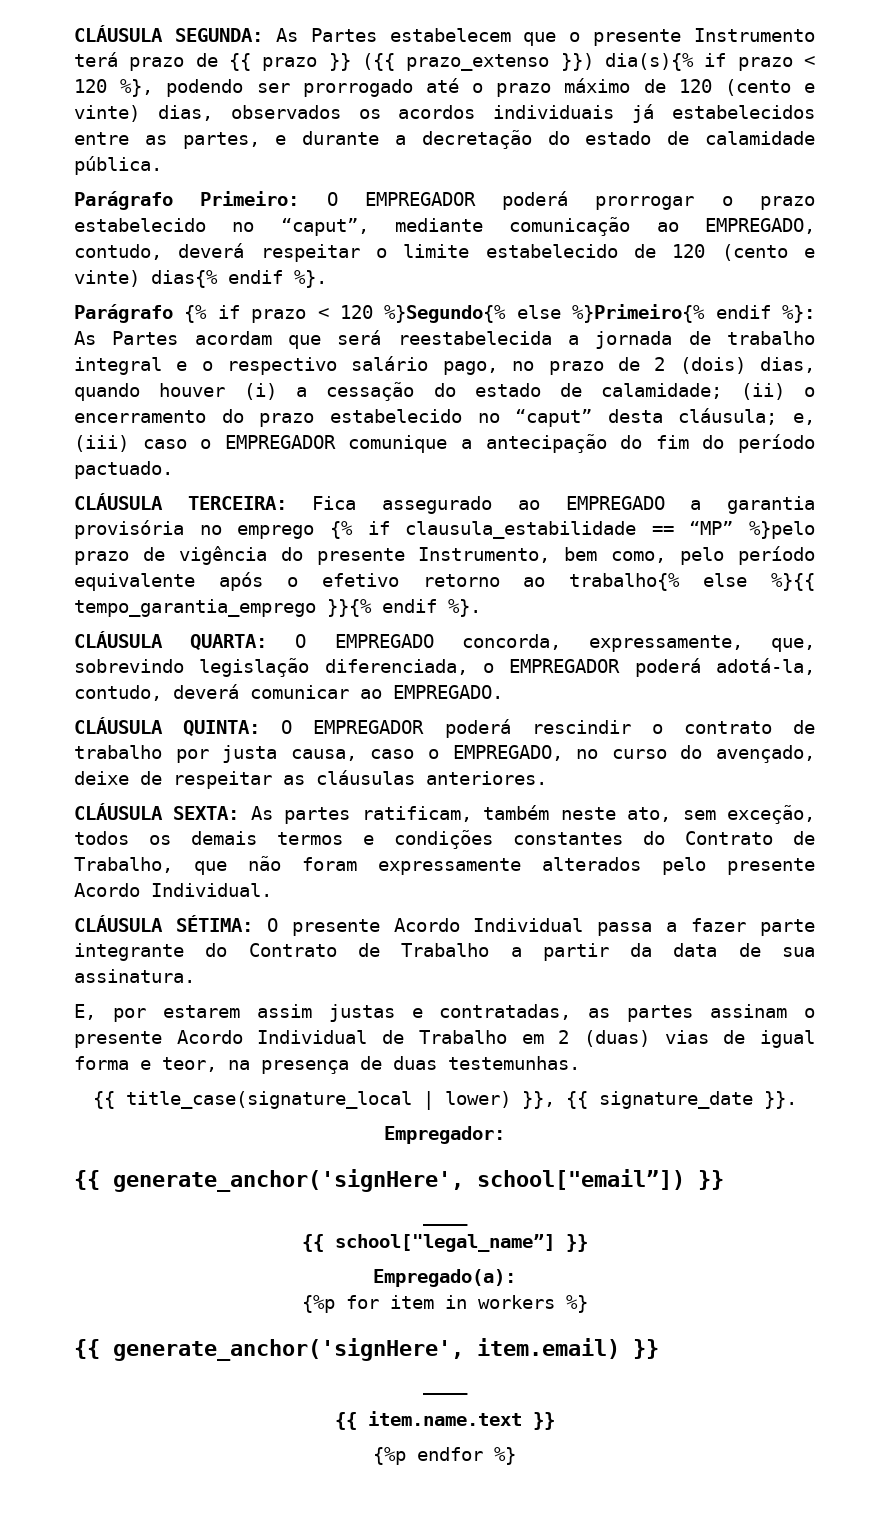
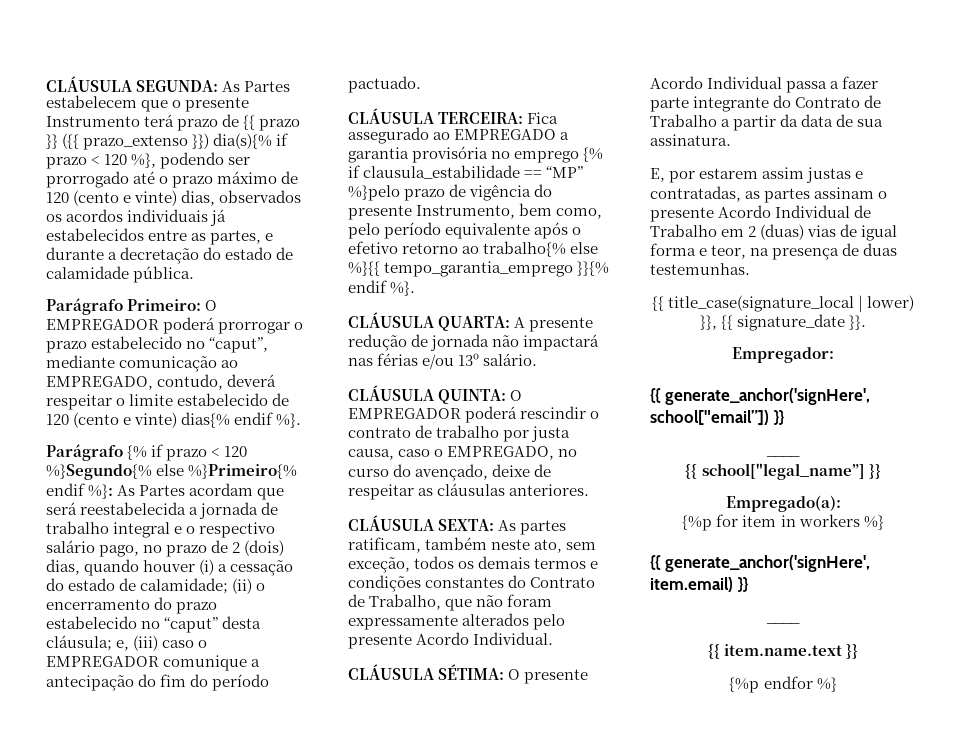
[295,634,815,652] [74,658,815,677] [74,684,503,701] O EMPREGADO concorda, expressamente, que, sobrevindo legislação diferenciada, o EMPREGADOR poderá adotá-la, contudo, deverá comunicar ao EMPREGADO. -> [514,317,594,332] [348,334,600,351] [348,353,538,369] A presente redução de jornada não impactará nas férias e/ou 13º salário.

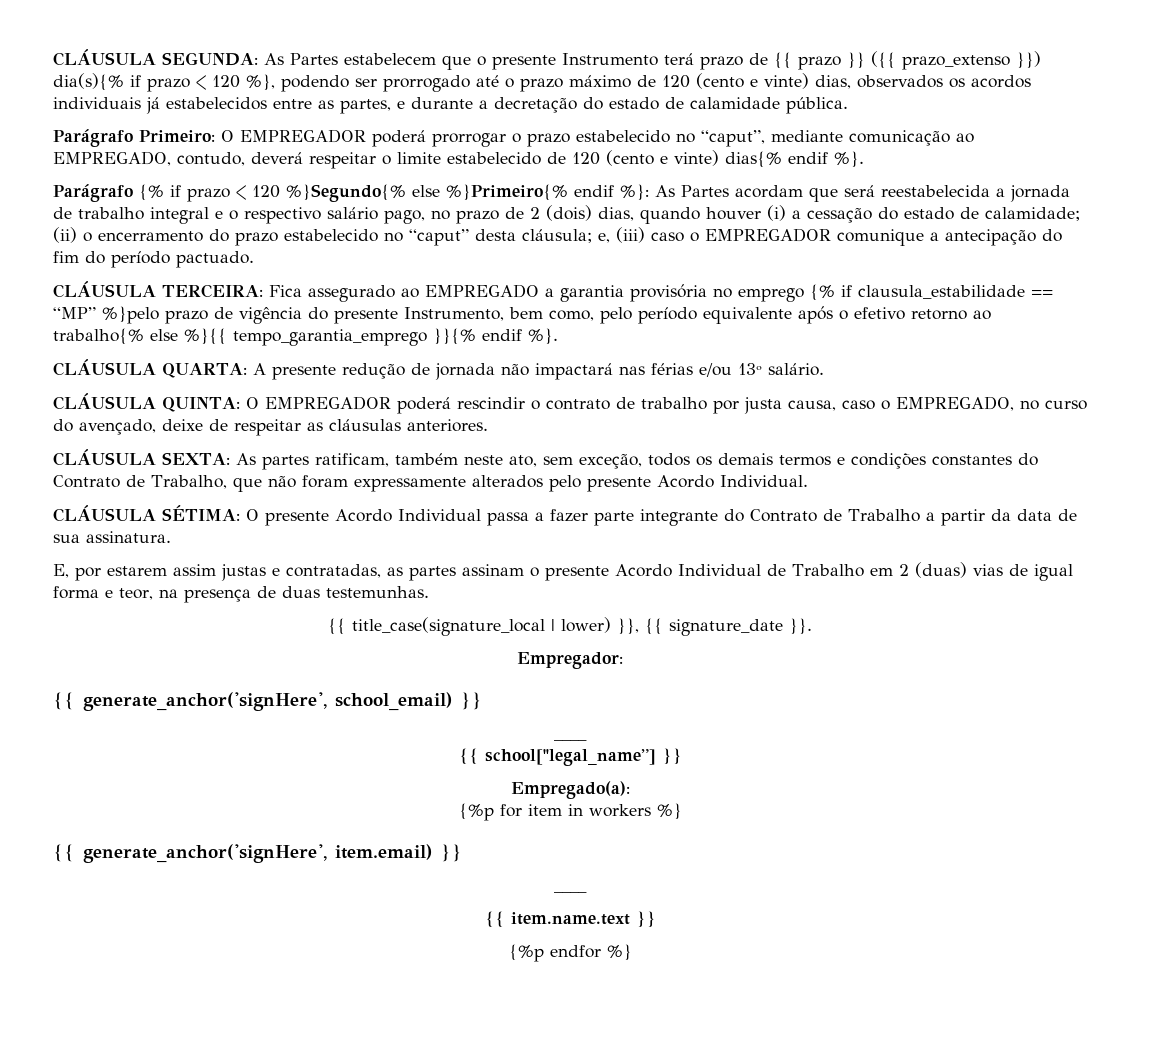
[650,410,769,426] school["email”]) -> [335,692,452,711] school_email)

